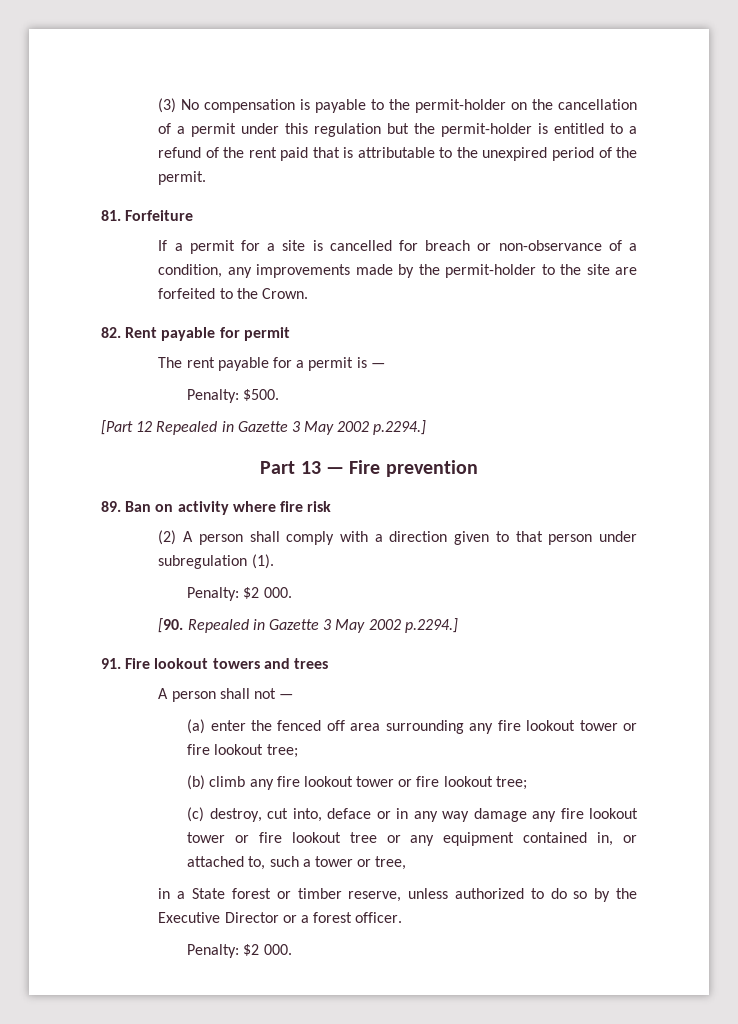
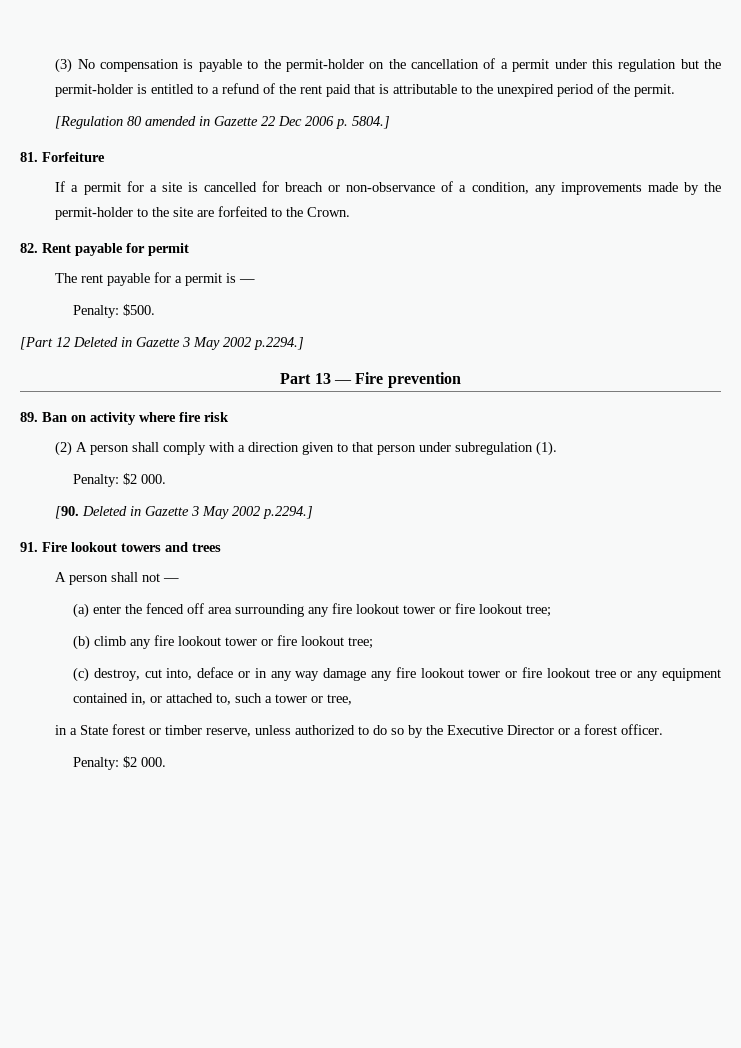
(207, 178) none -> [55,116,391,129] // [Regulation 80 amended in Gazette 22 Dec 2006 p. 5804.]
[156,421,218,435] Repealed -> [73,337,118,347] Deleted
[187,619,249,633] Repealed -> [82,506,128,516] Deleted

